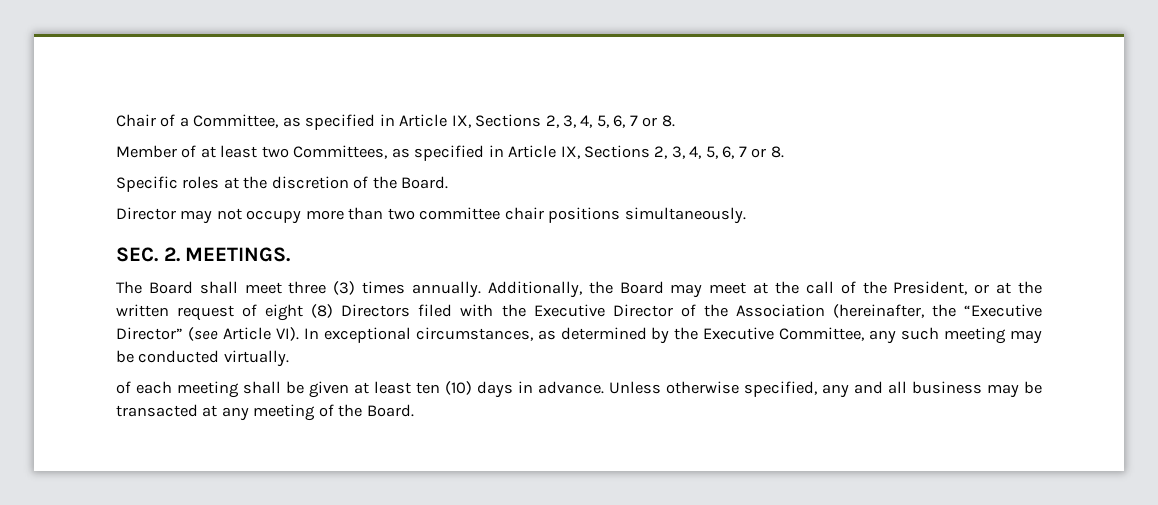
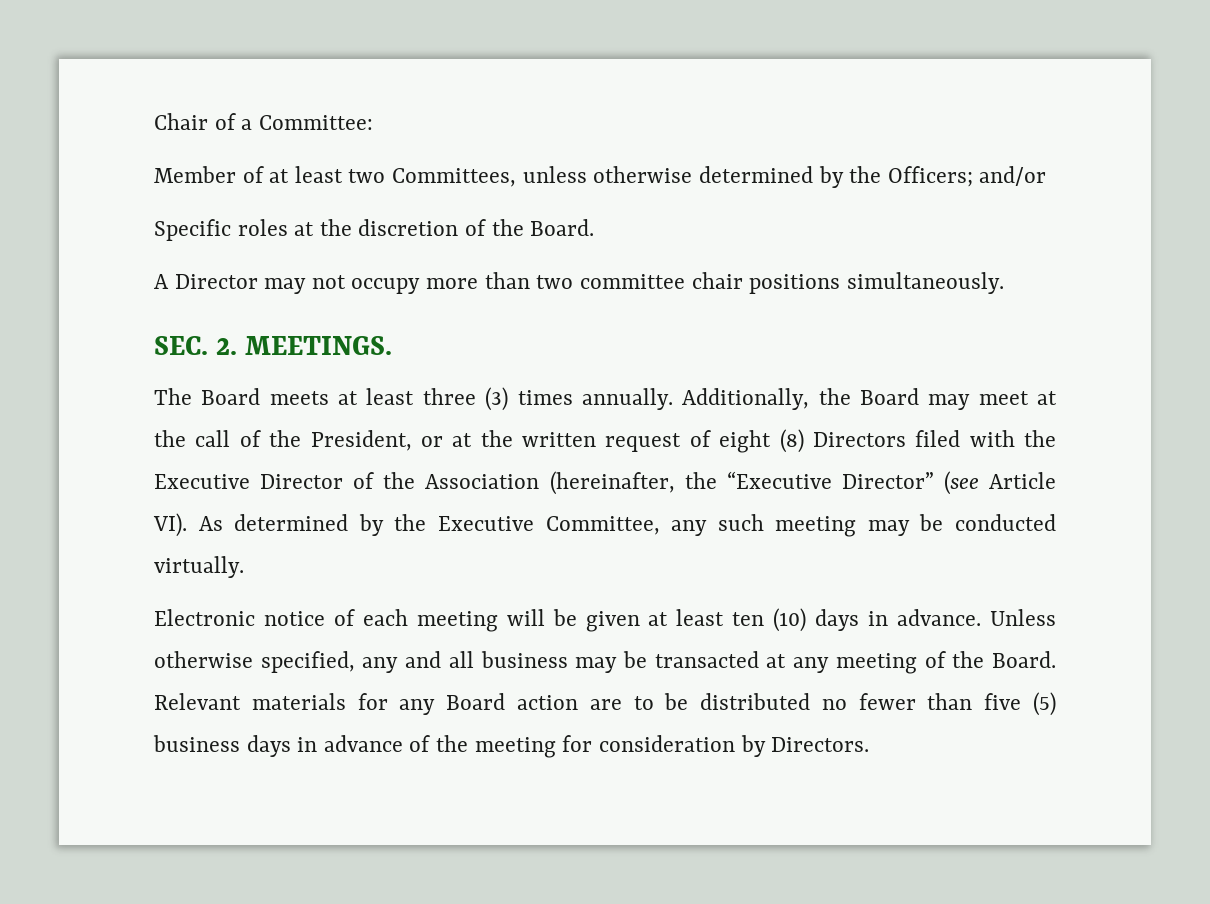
[193,114,675,130] Committee, as specified in Article IX, Sections 2, 3, 4, 5, 6, 7 or 8. -> [258,115,373,130] Committee:
[391,145,784,161] as specified in Article IX, Sections 2, 3, 4, 5, 6, 7 or 8. -> [522,166,1047,188] unless otherwise determined by the Officers; and/or
(449, 182) none -> [154,274,169,289] A
[199,281,282,294] shall meet -> [269,388,415,405] meets at least
[303,327,556,343] In exceptional circumstances, as -> [198,516,223,531] As
(289, 358) none -> [154,609,325,626] Electronic notice
[243,381,281,394] shall -> [506,609,545,626] will
(414, 410) none -> [154,692,1057,716] [153,735,870,758] Relevant materials for any Board action are to be distributed no fewer than five (5) business days in advance of the meeting for consideration by Directors.

